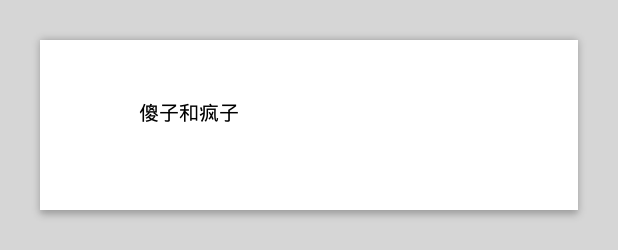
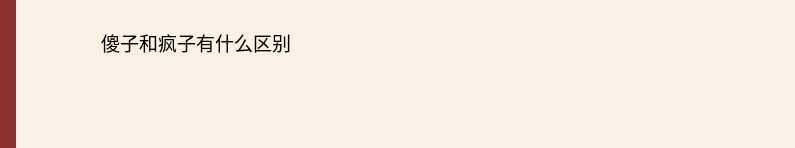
(239, 113) none -> [196,34,291,53] 有什么区别

